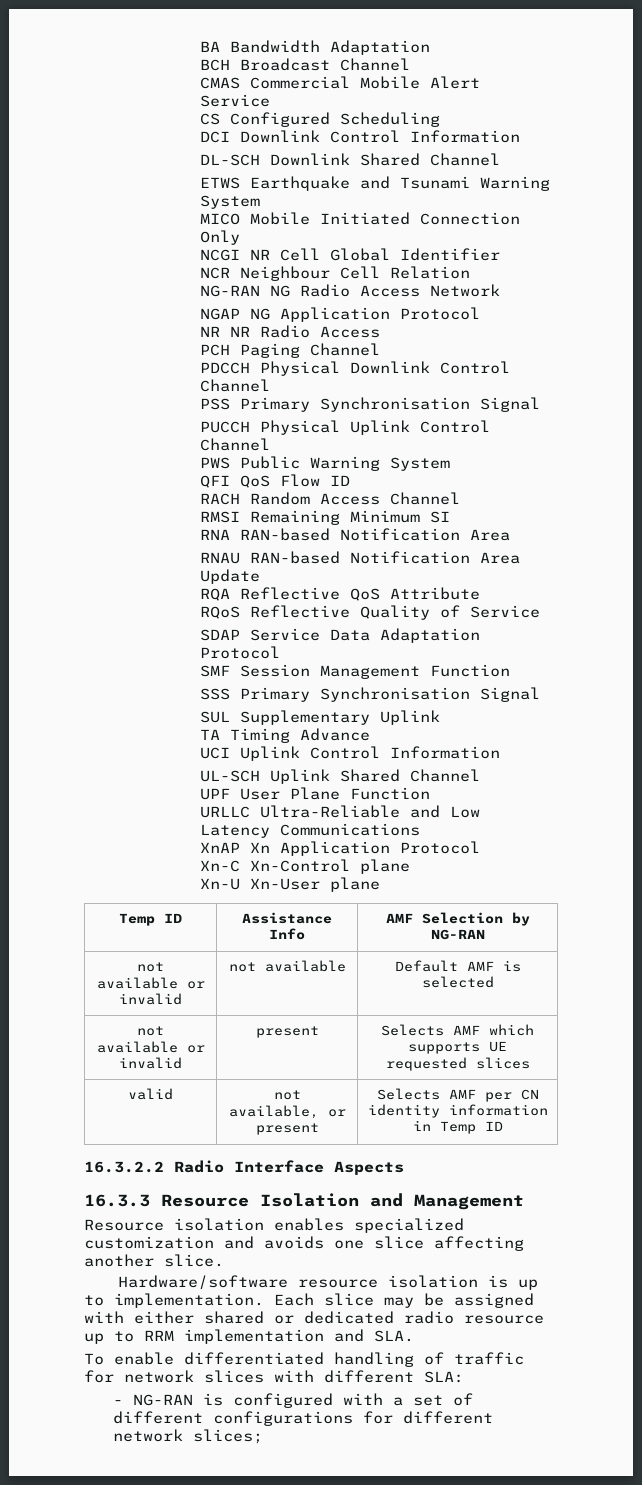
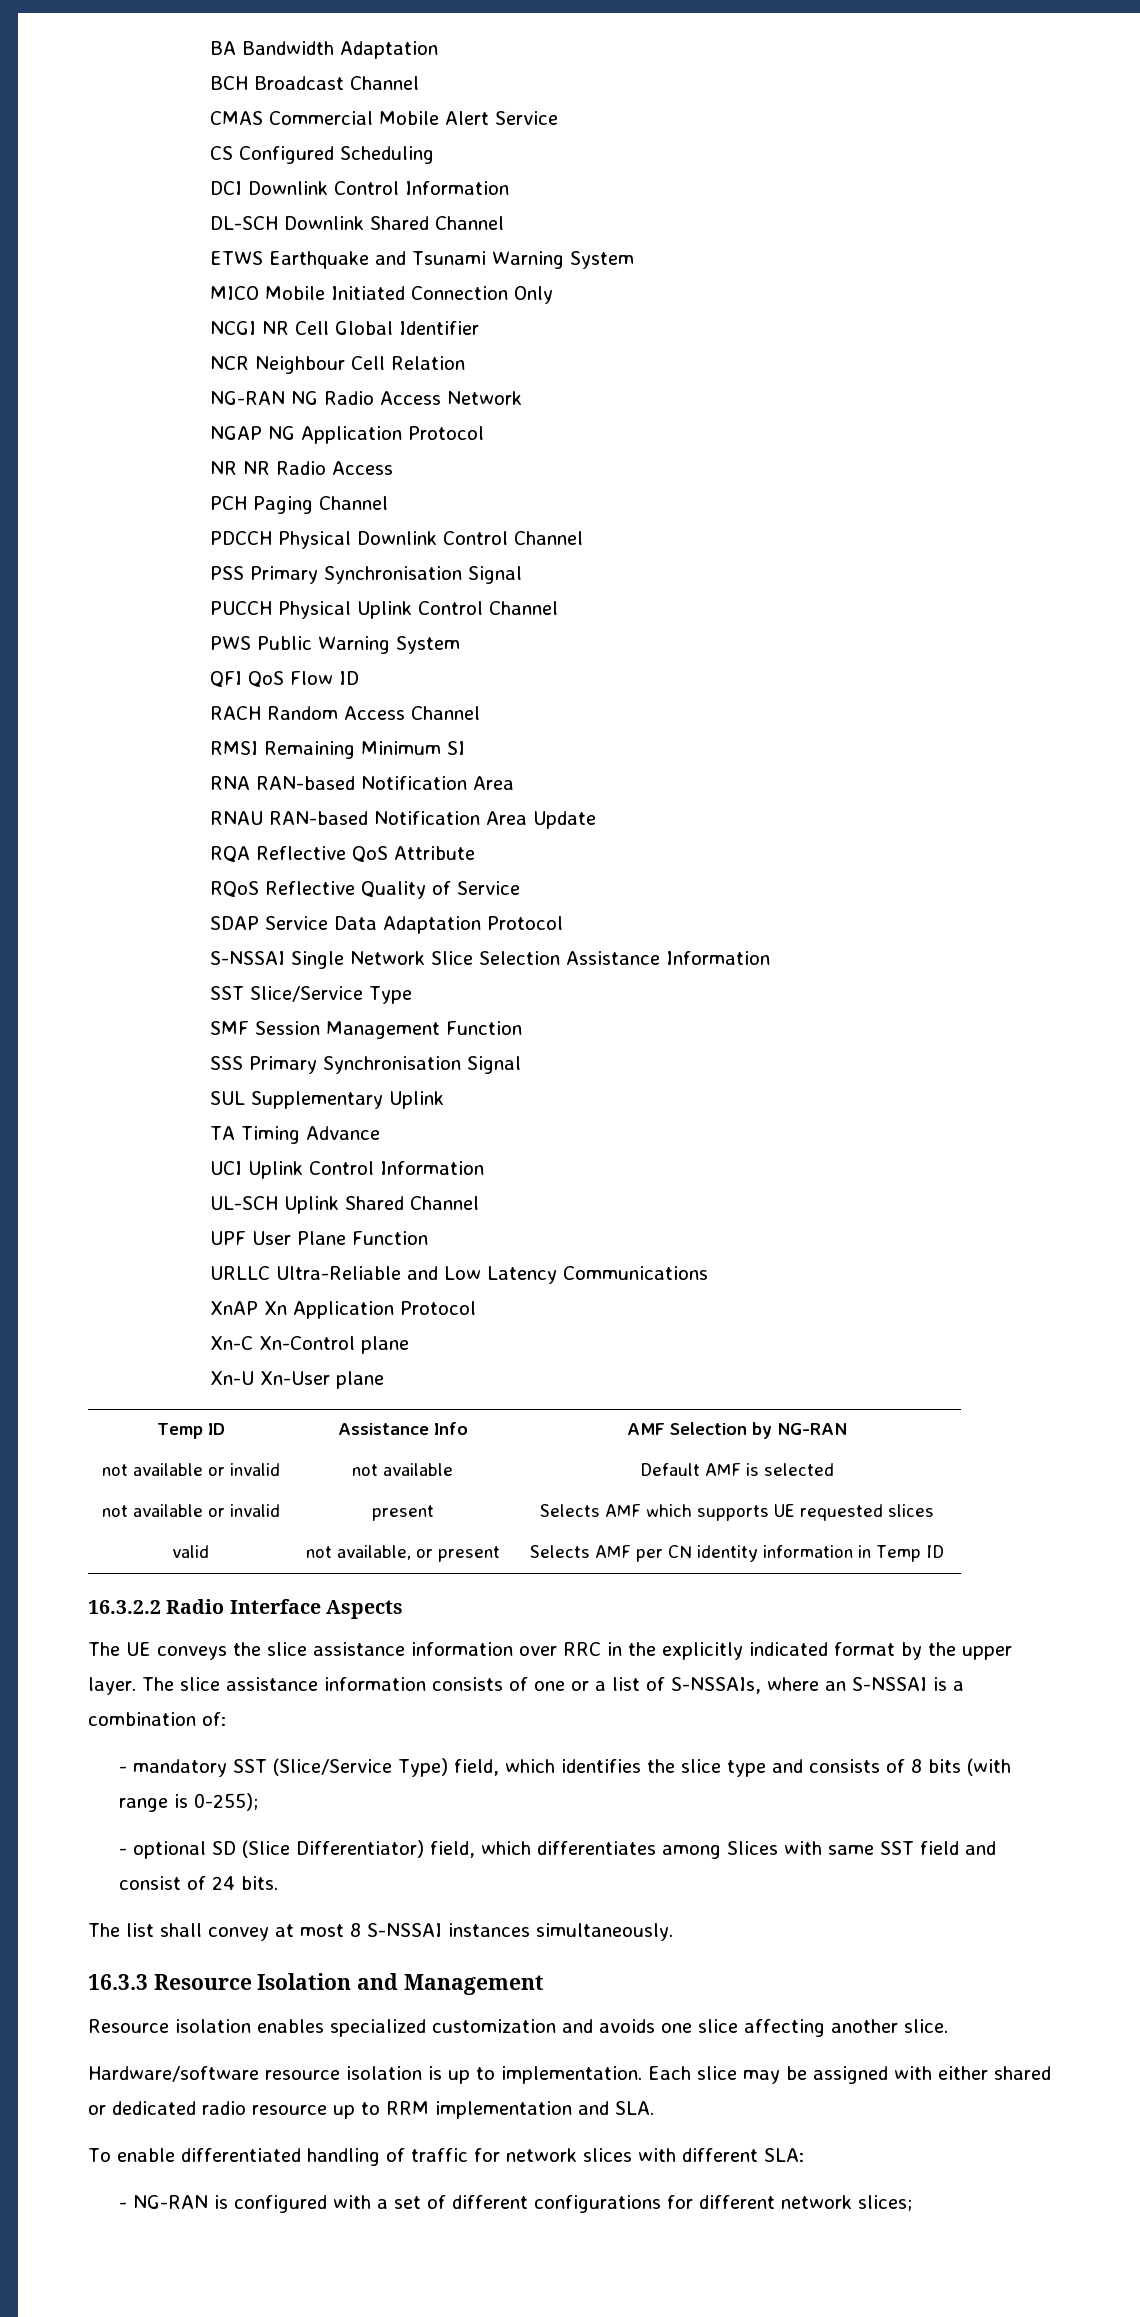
(280, 652) none -> [210,951,771,969] [210,986,413,1004] // S-NSSAI Single Network Slice Selection Assistance Information // SST Slice/Service Type
(404, 1168) none -> [88,1642,1012,1660] [88,1677,964,1695] [88,1712,226,1726] [118,1758,1011,1777] [118,1793,258,1812] [118,1840,996,1859] [118,1876,278,1890] [88,1923,673,1941] // The UE conveys the slice assistance information over RRC in the explicitly indicated format by the upper layer. The slice assistance information consists of one or a list of S-NSSAIs, where an S-NSSAI is a combination of: // - mandatory SST (Slice/Service Type) field, which identifies the slice type and consists of 8 bits (with range is 0-255); // - optional SD (Slice Differentiator) field, which differentiates among Slices with same SST field and consist of 24 bits. // The list shall convey at most 8 S-NSSAI instances simultaneously.

